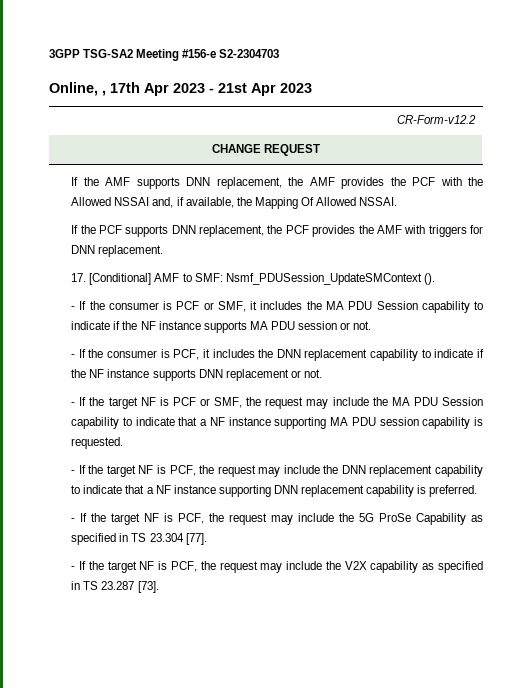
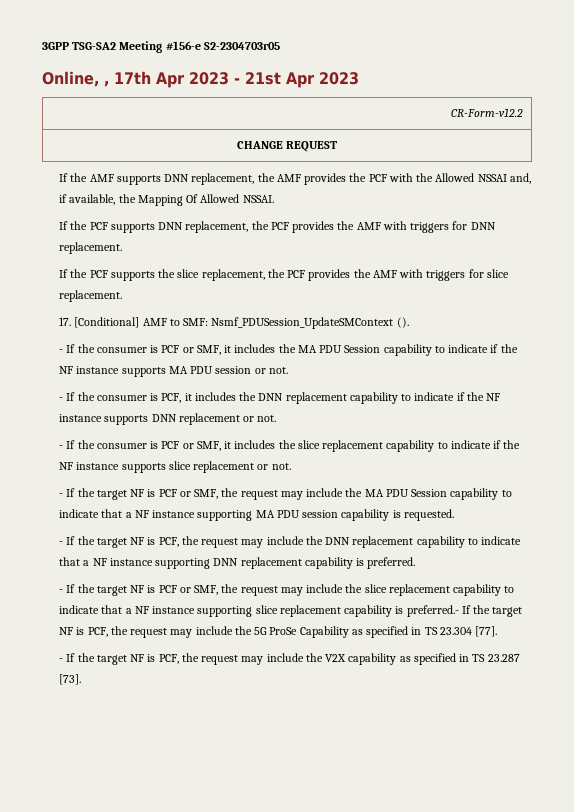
[219,49,280,58] S2-2304703 -> [203,42,280,50] S2-2304703r05
(164, 251) none -> [59,269,509,281] [59,290,123,302] // If the PCF supports the slice replacement, the PCF provides the AMF with triggers for slice replacement.
(322, 373) none -> [59,440,521,452] [59,461,291,473] // - If the consumer is PCF or SMF, it includes the slice replacement capability to indicate if the NF instance supports slice replacement or not.
(174, 517) none -> [158,584,515,596] [59,605,523,617] [59,627,85,635] PCF or SMF, the request may include the slice replacement capability to indicate that a NF instance supporting slice replacement capability is preferred.- If the target NF is

